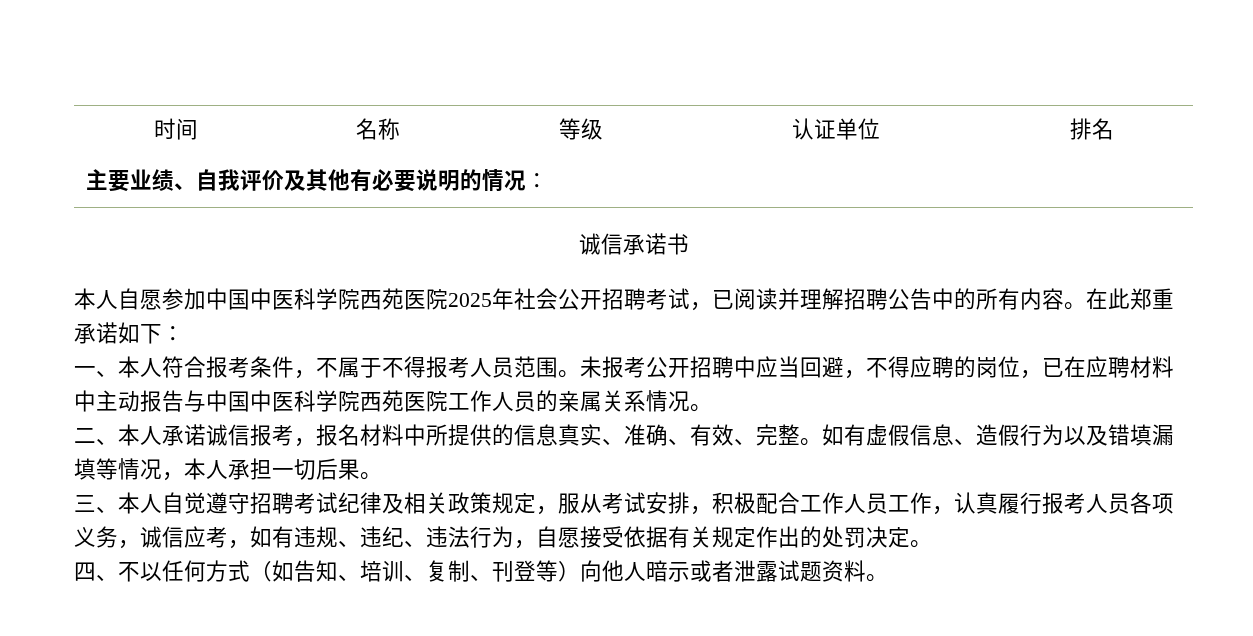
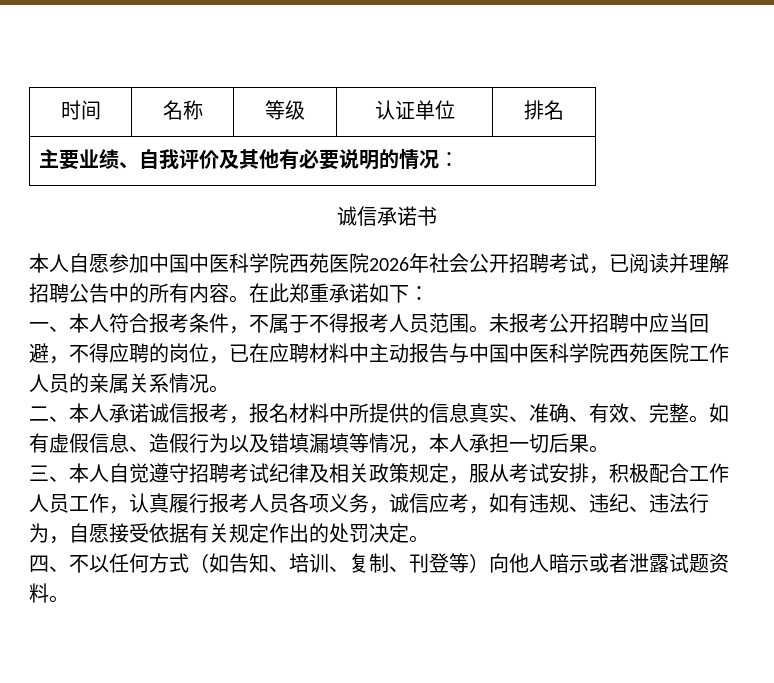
[448,293,492,307] 2025 -> [369,257,409,271] 2026

